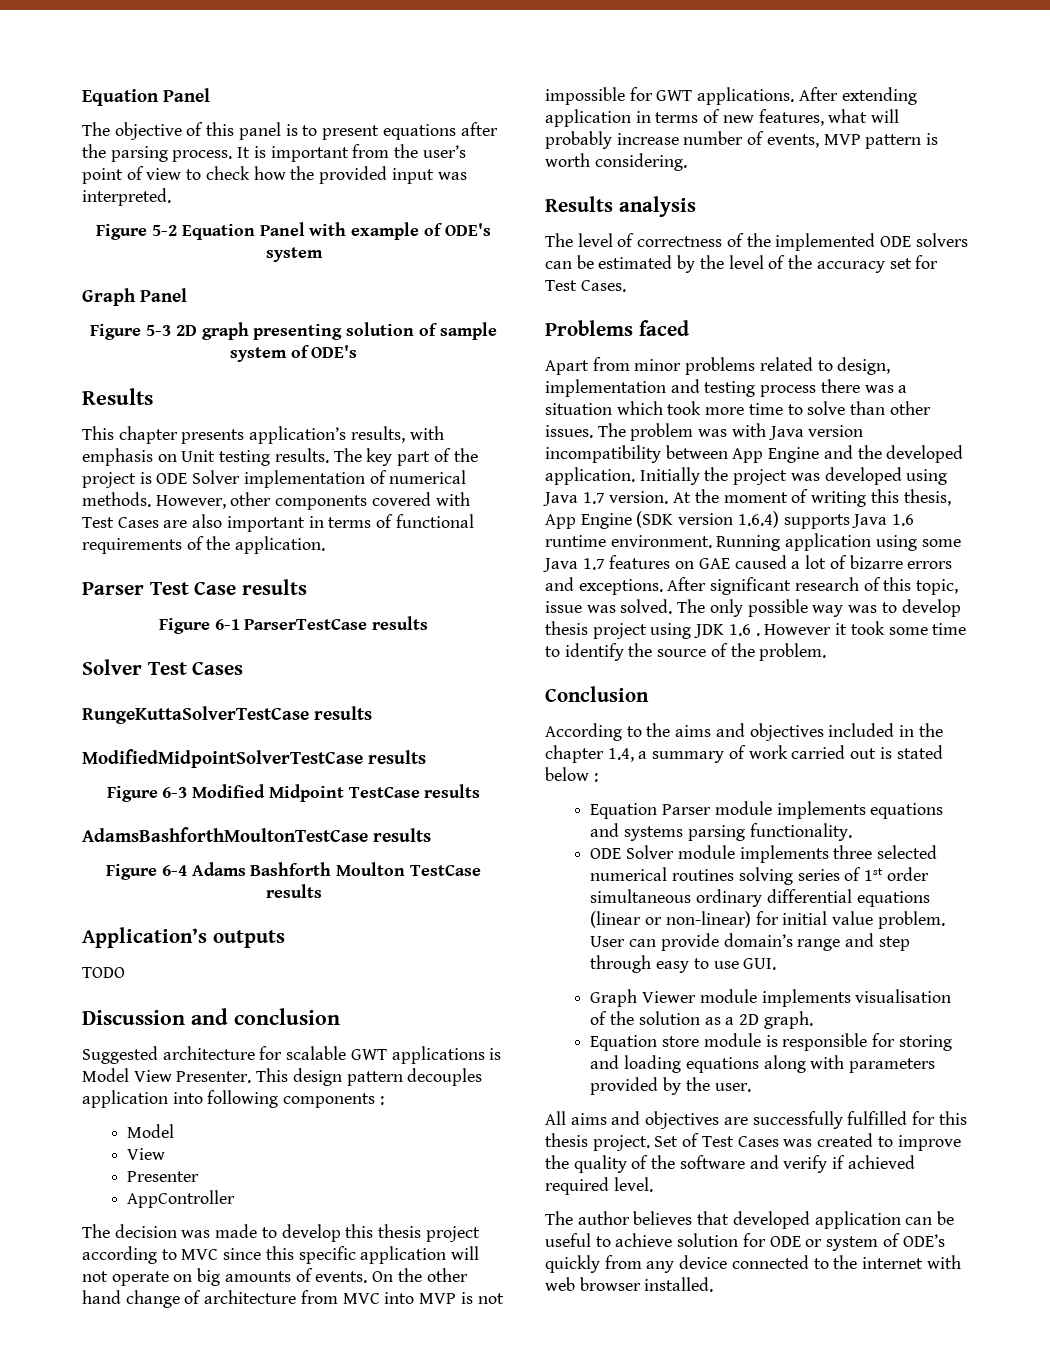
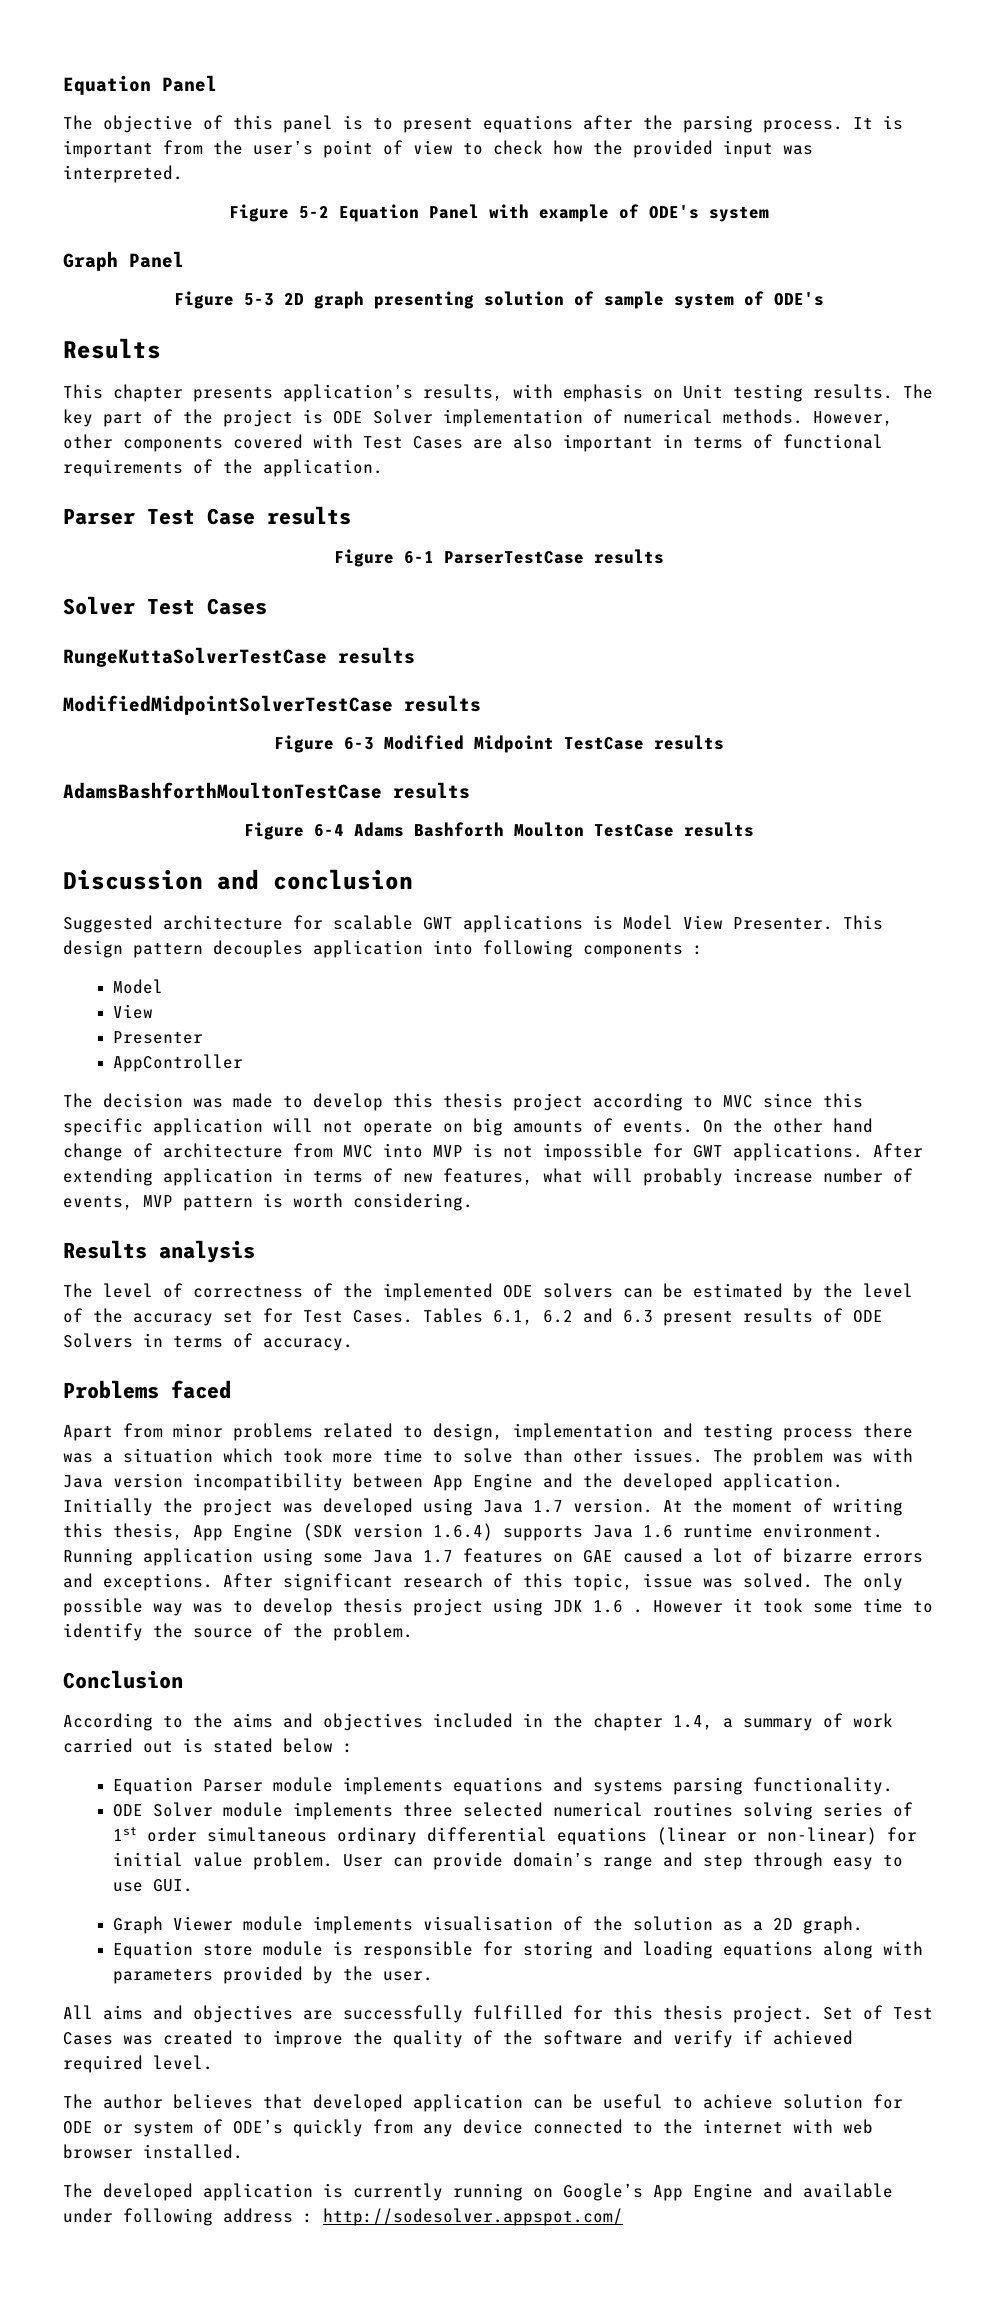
[82,927,285,948] [82,967,125,978] // Application’s outputs // TODO -> (754, 829) none
(626, 286) none -> [423,1308,883,1326] [63,1333,353,1351] Tables 6.1, 6.2 and 6.3 present results of ODE Solvers in terms of accuracy.
(714, 1284) none -> [63,2183,893,2201] [63,2208,623,2226] // The developed application is currently running on Google’s App Engine and available under following address : http://sodesolver.appspot.com/

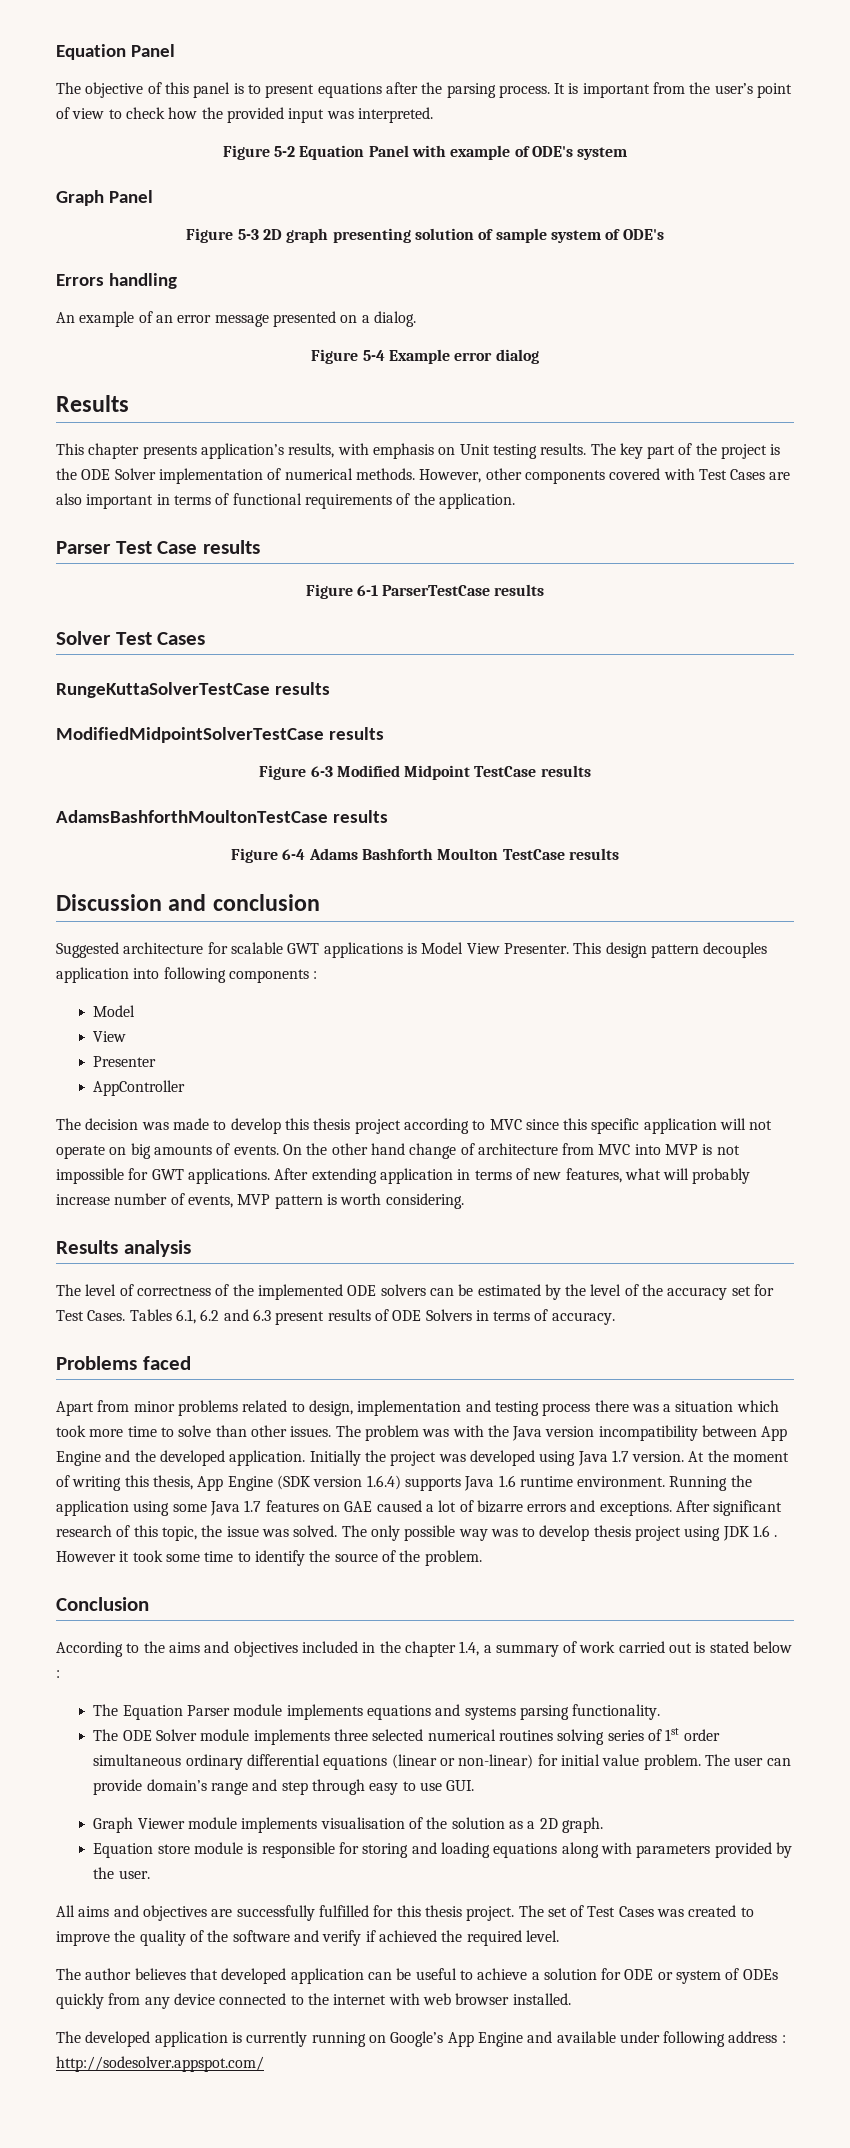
(824, 299) none -> [56,273,177,289] [56,311,416,327] [311,349,539,364] // Errors handling // An example of an error message presented on a dialog. // Figure 5-4 Example error dialog
(323, 416) none -> [56,468,77,480] the
(913, 1455) none -> [487,1425,509,1437] the
(133, 1557) none -> [730,1475,752,1487] the
(633, 1582) none -> [201,1525,223,1537] the
(353, 1748) none -> [93,1704,119,1716] The
(894, 1786) none -> [93,1729,119,1741] The
[343,1854,384,1867] User -> [704,1754,764,1766] The user
[823,2007,853,2020] Set -> [518,1905,567,1917] The set
(853, 2037) none -> [441,1930,463,1942] the
(773, 2101) none -> [531,1972,540,1980] a
[233,2119,283,2134] ODE’s -> [742,1969,778,1980] ODEs

